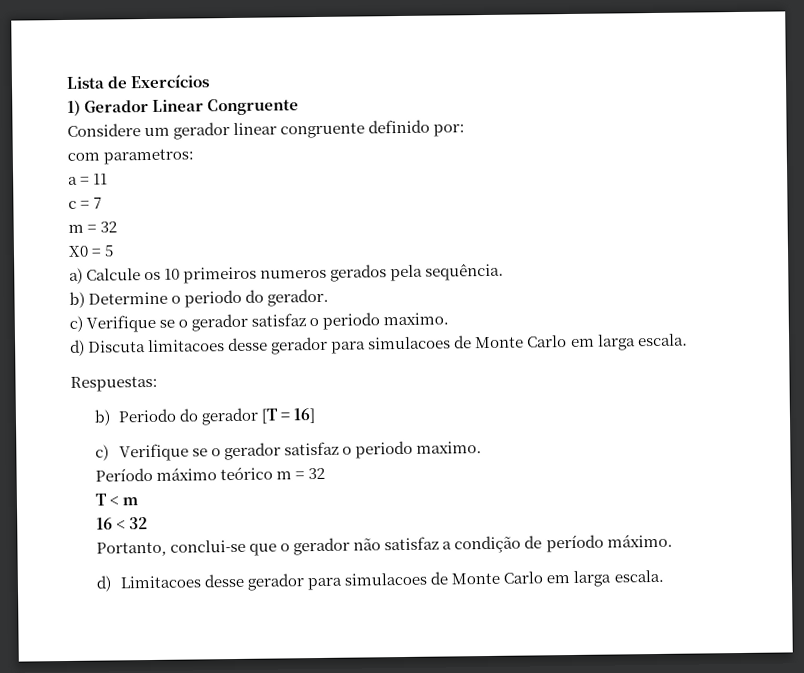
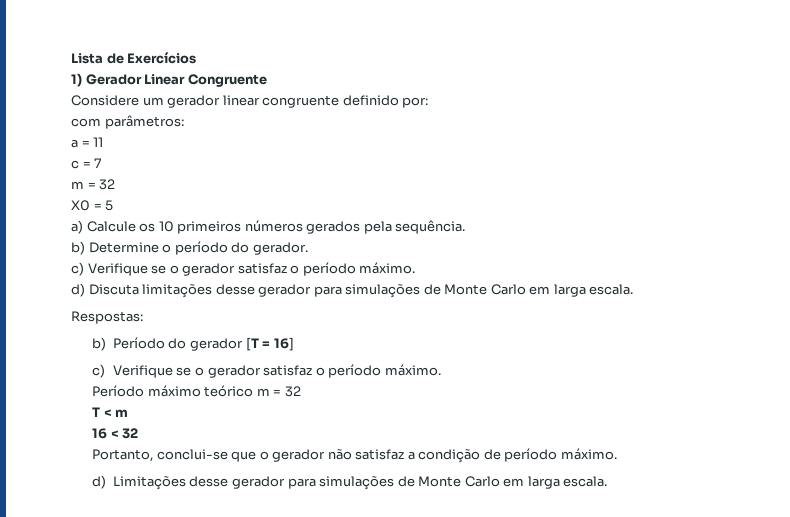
[103,148,195,165] parametros: -> [104,115,184,129] parâmetros:
[260,269,328,279] numeros -> [244,220,303,232] números
[184,289,243,308] periodo -> [174,241,228,255] período
[322,312,450,330] periodo maximo. -> [302,262,416,276] período máximo.
[148,336,452,355] limitacoes desse gerador para simulacoes -> [142,284,421,298] limitações desse gerador para simulações
[70,375,158,392] [94,408,177,426] Respuestas: // b) Periodo -> [71,311,143,324] [91,337,165,351] Respostas: // b) Período
[355,440,483,459] periodo maximo. -> [328,364,441,378] período máximo.
[120,572,428,591] Limitacoes desse gerador para simulacoes -> [112,476,395,490] Limitações desse gerador para simulações

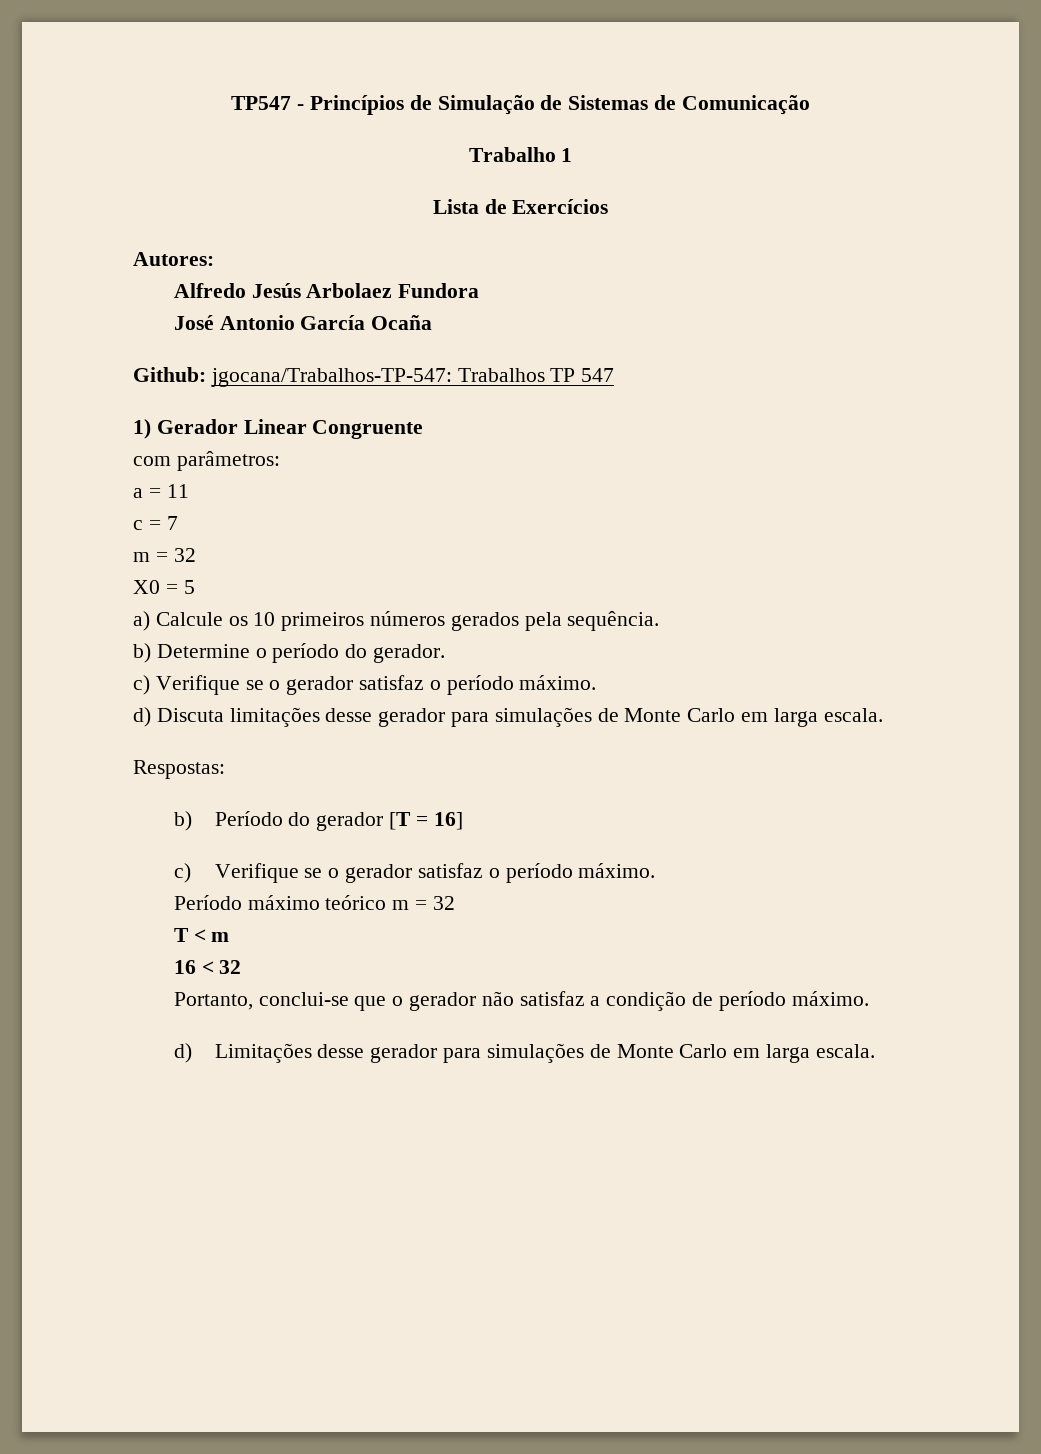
[71,52,197,64] [71,73,267,87] [71,95,429,108] Lista de Exercícios // 1) Gerador Linear Congruente // Considere um gerador linear congruente definido por: -> [231,95,810,115] [468,147,573,162] [432,199,609,214] [133,252,214,266] [173,283,480,298] [173,315,433,330] [133,367,615,387] [133,419,424,439] TP547 - Princípios de Simulação de Sistemas de Comunicação // Trabalho 1 // Lista de Exercícios // Autores: // Alfredo Jesús Arbolaez Fundora // José Antonio García Ocaña // Github: jgocana/Trabalhos-TP-547: Trabalhos TP 547 // 1) Gerador Linear Congruente

